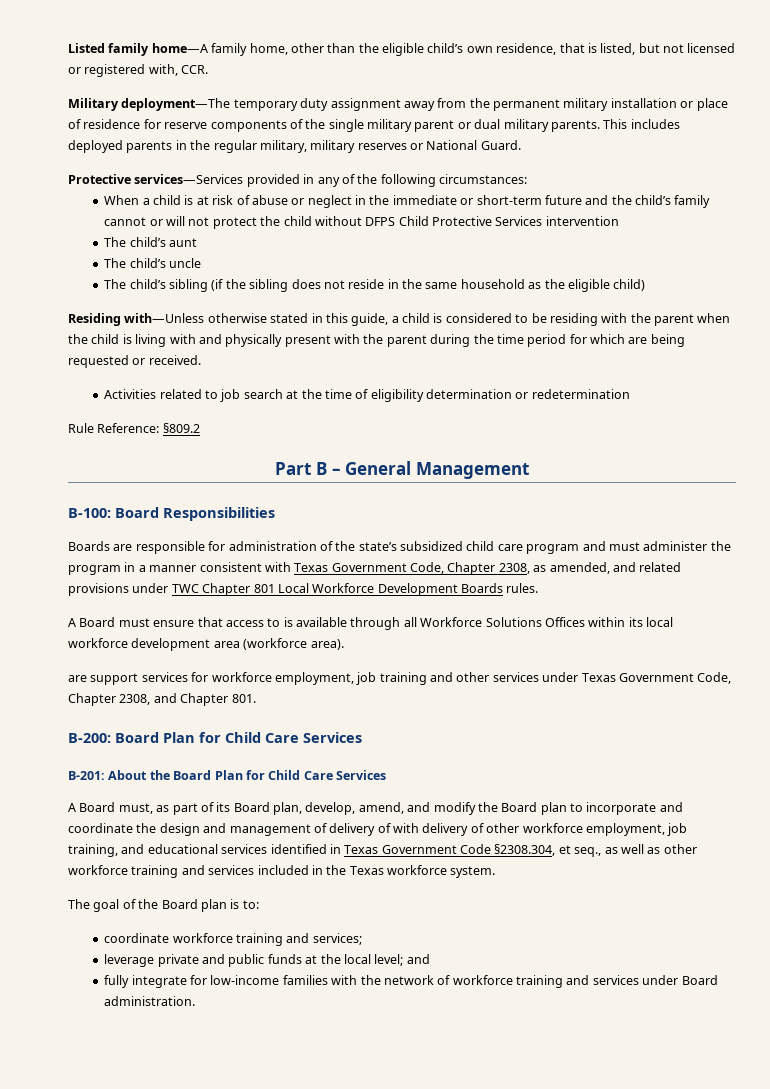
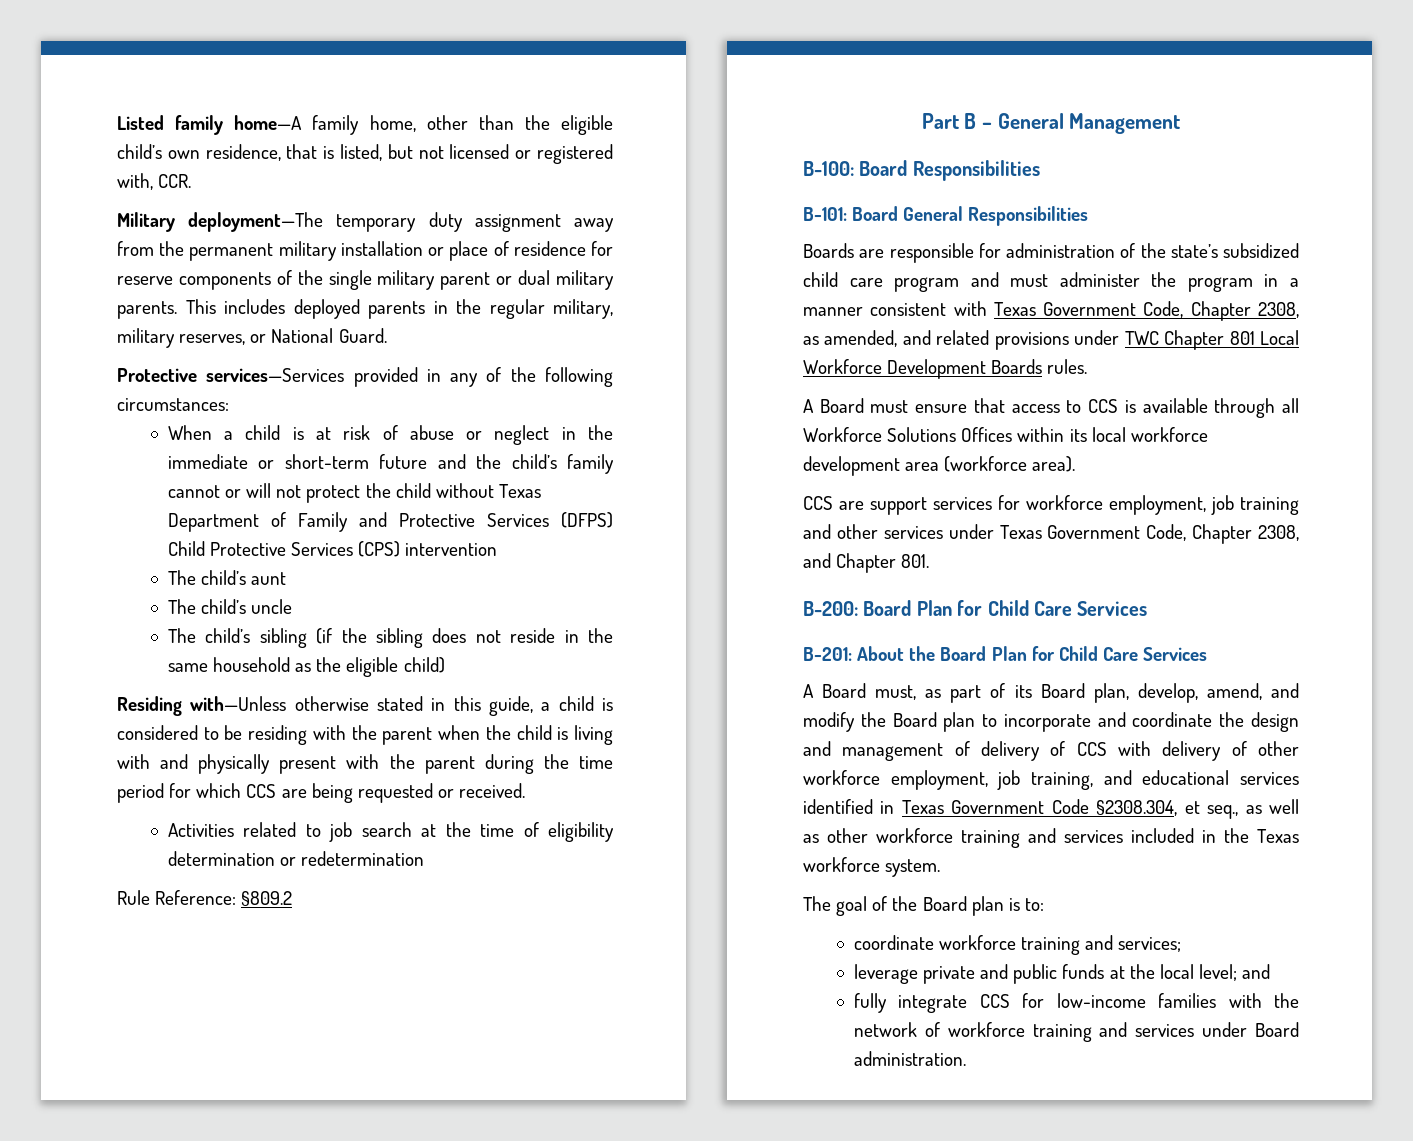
[357,143,407,150] reserves -> [179,334,246,345] reserves,
[365,217,396,226] DFPS -> [498,484,541,498] [167,512,613,532] Texas Department of Family and Protective Services (DFPS)
(543, 221) none -> [358,541,401,557] (CPS)
(625, 339) none -> [246,784,277,798] CCS
(275, 514) none -> [803,206,1089,226] // B-101: Board General Responsibilities
(281, 622) none -> [1088,399,1119,413] CCS
(344, 644) none -> [803,496,833,510] CCS
(391, 828) none -> [1076,742,1107,756] CCS
(187, 981) none -> [979,994,1010,1008] CCS

